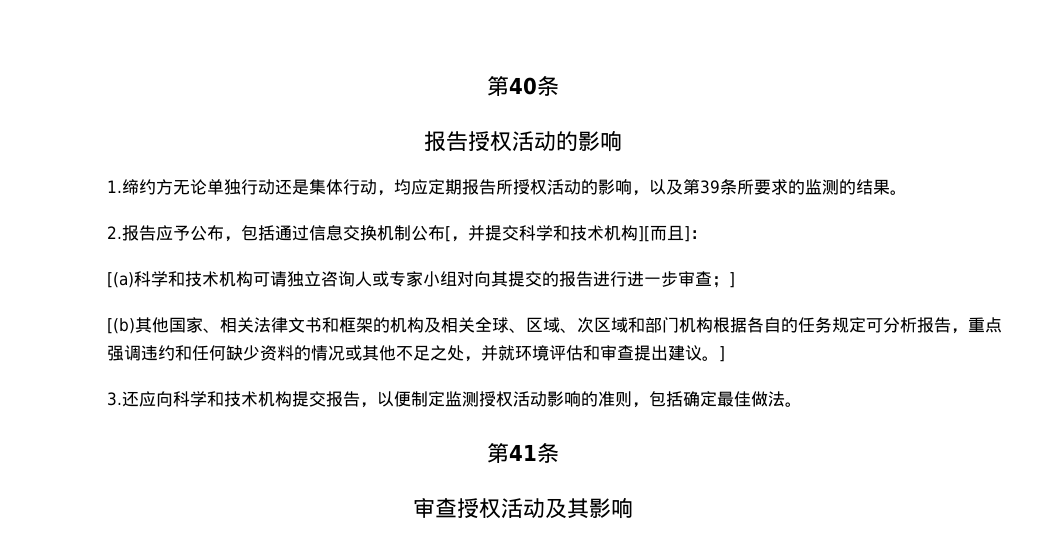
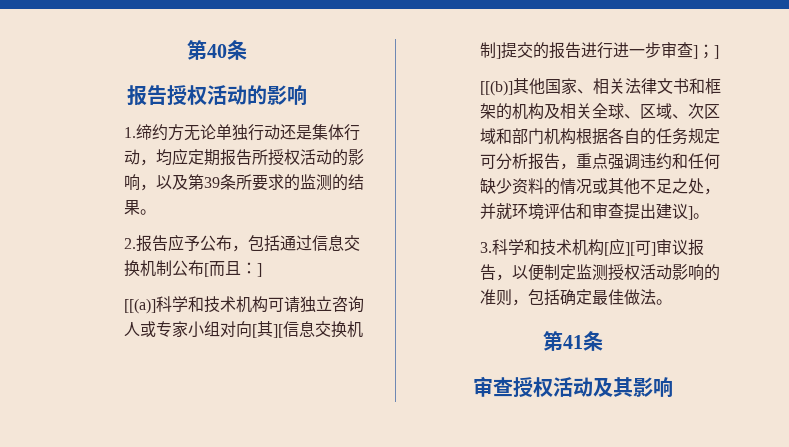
[450,225,707,242] [106,272,134,288] ，并提交科学和技术机构][而且]： // [(a) -> [209,261,263,277] [124,298,157,314] 而且：] // [[(a)]
[490,271,508,287] 其 -> [252,321,364,338] [480,42,502,59] [其][信息交换机制]
(712, 278) none -> [693,45,699,59] ]
[106,318,135,334] [(b) -> [480,80,514,96] [[(b)]
[701,346,725,362] 。] -> [688,206,710,220] ]。
[121,391,326,407] 还应向科学和技术机构提交 -> [492,238,689,256] 科学和技术机构[应][可]审议

